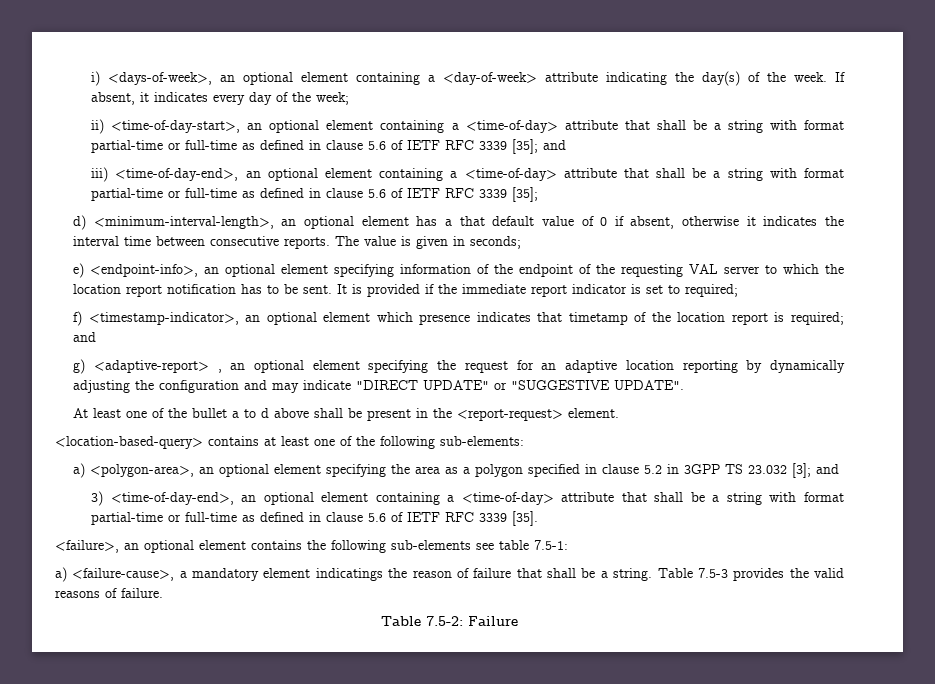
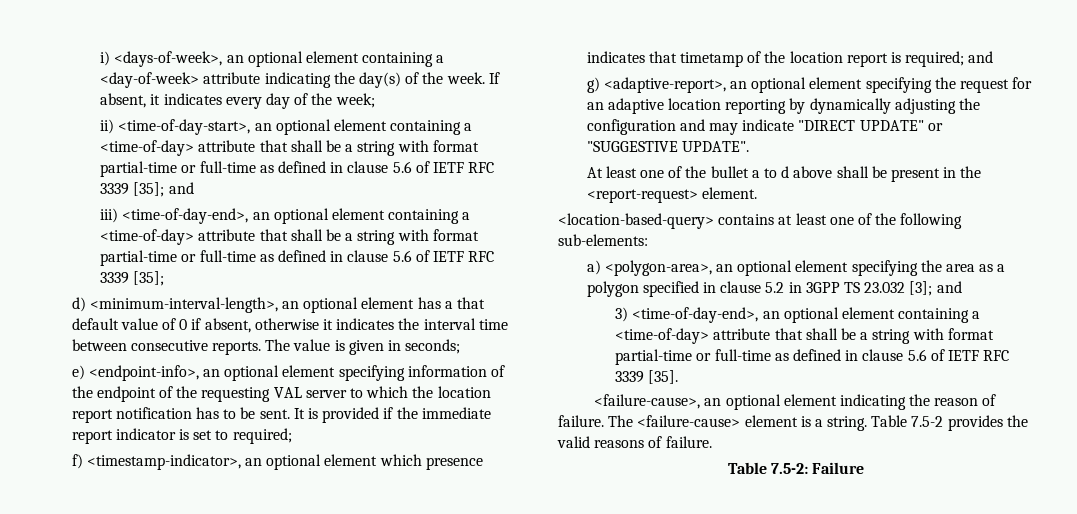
[93,360,222,373] <adaptive-report> , -> [603,77,726,93] <adaptive-report>,
[55,540,568,553] [55,567,596,582] <failure>, an optional element contains the following sub-elements see table 7.5-1: // a) <failure-cause>, a mandatory element indicatings the reason of failure that shall be -> [594,394,997,410] [558,415,811,427] <failure-cause>, an optional element indicating the reason of failure. The <failure-cause> element is
[697,568,728,578] 7.5-3 -> [911,416,944,427] 7.5-2

